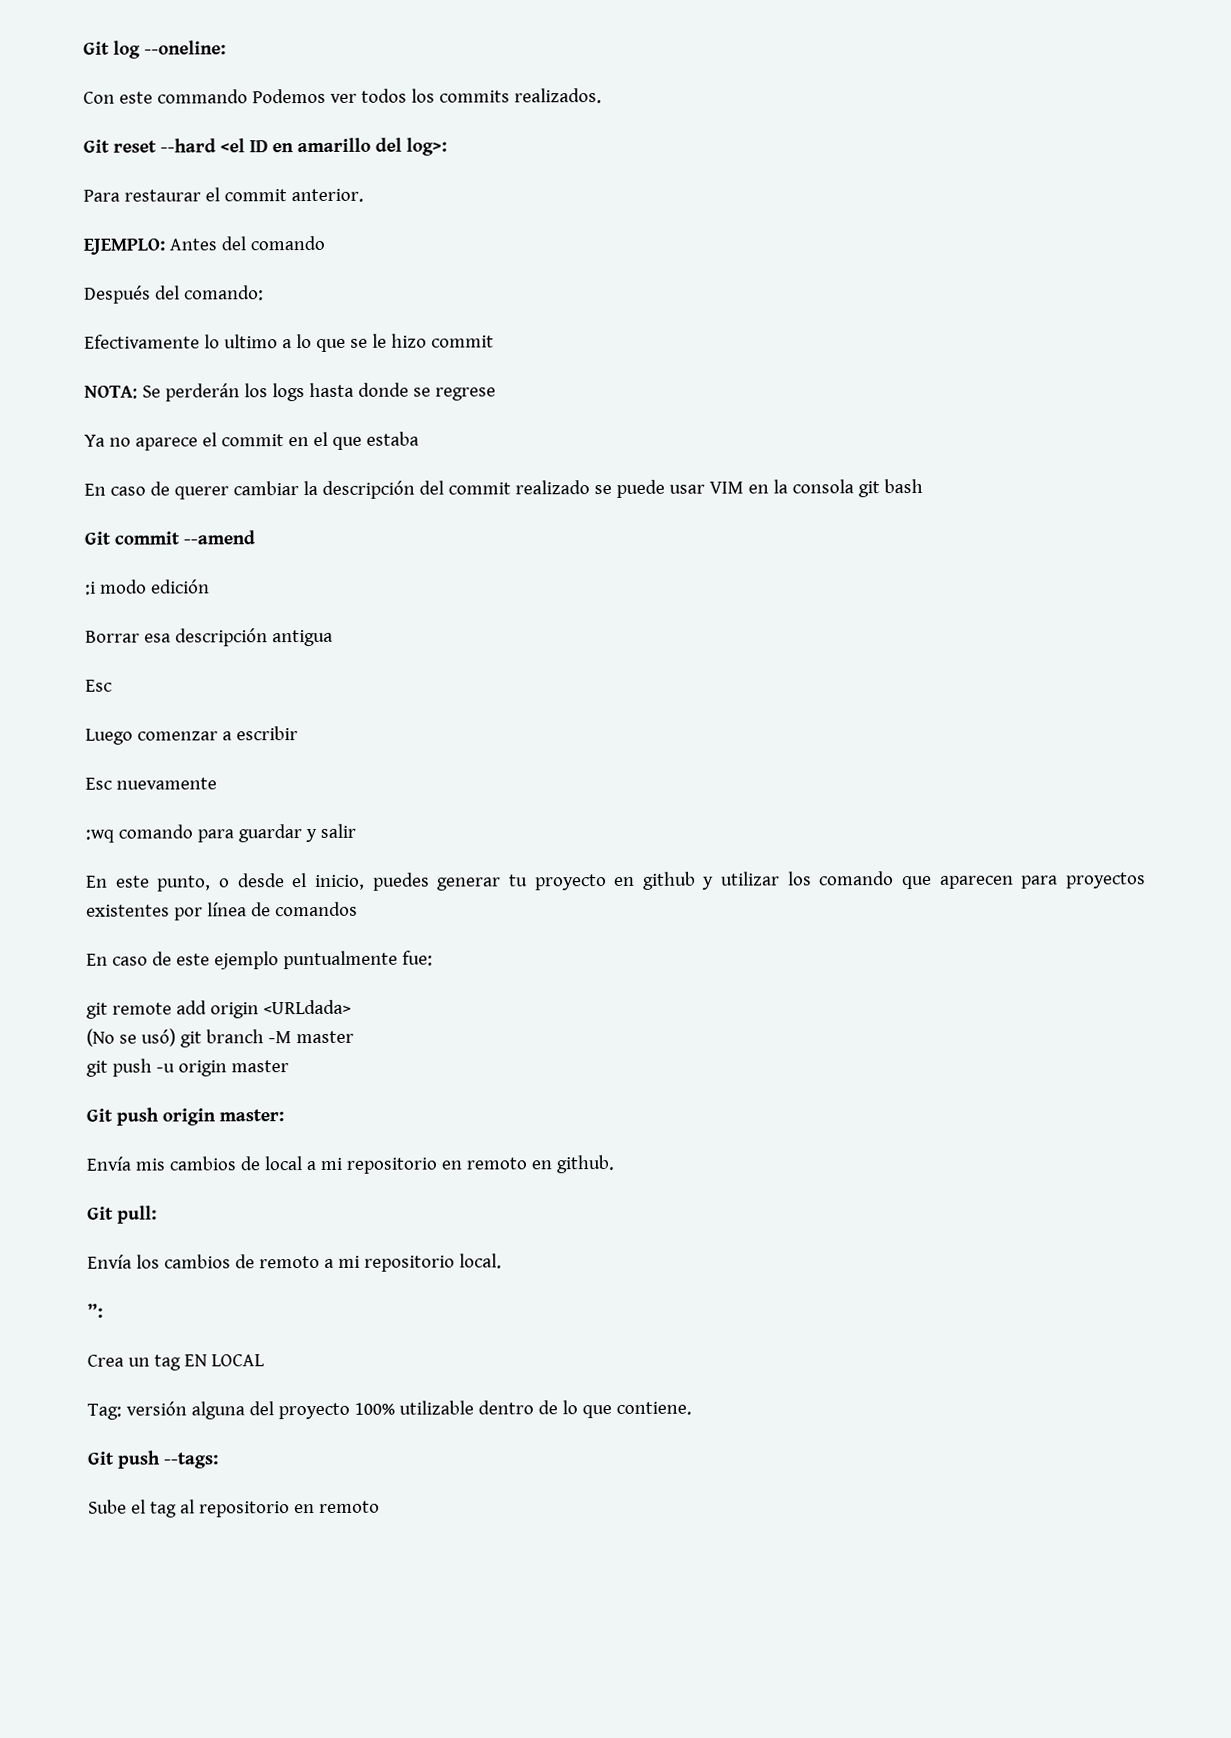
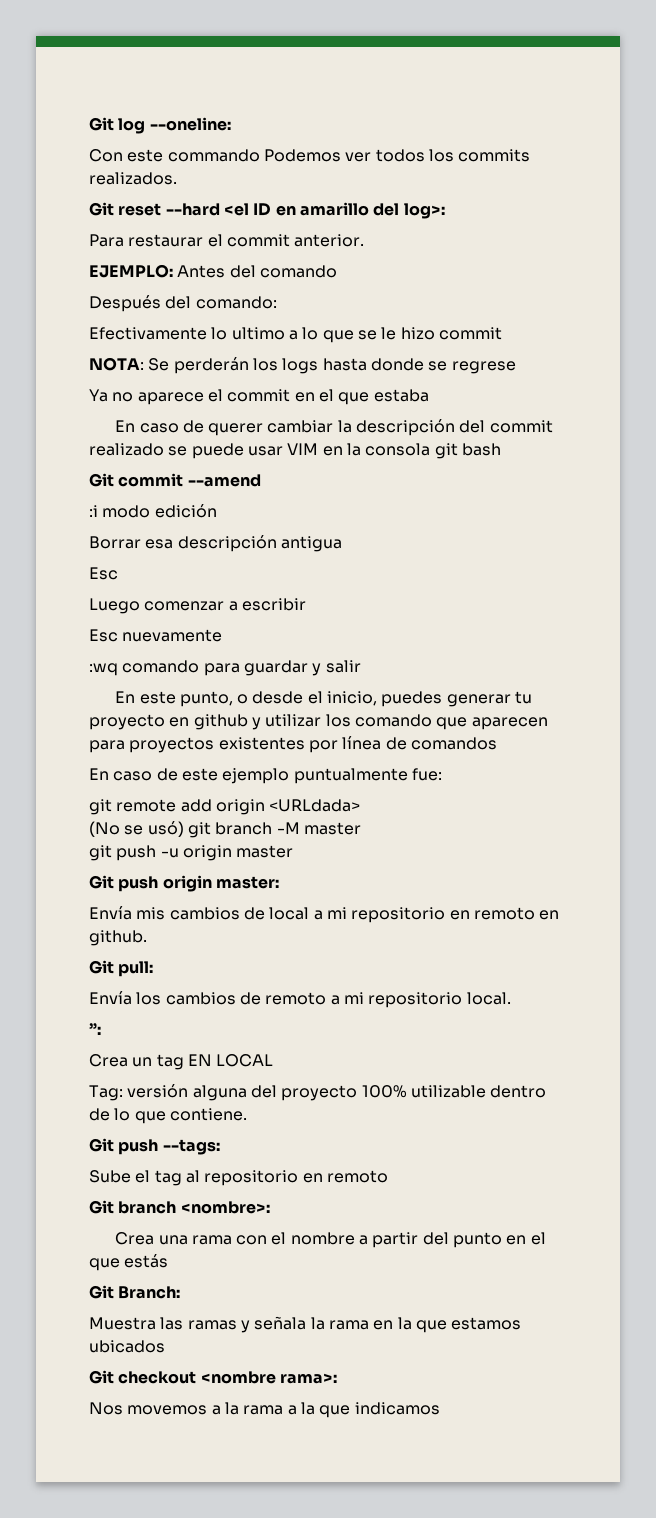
(380, 1506) none -> [89,1200,270,1214] [115,1232,546,1248] [89,1254,169,1271] [89,1285,181,1299] [89,1316,522,1333] [89,1340,165,1353] [89,1370,337,1384] [89,1402,440,1418] // Git branch <nombre>: // Crea una rama con el nombre a partir del punto en el que estás // Git Branch: // Muestra las ramas y señala la rama en la que estamos ubicados // Git checkout <nombre rama>: // Nos movemos a la rama a la que indicamos

